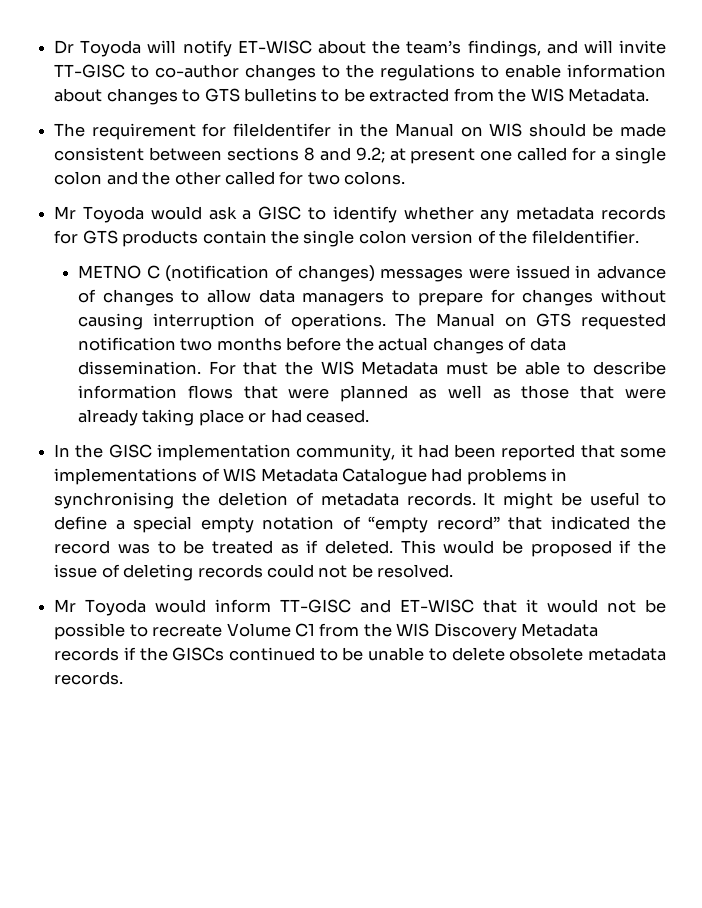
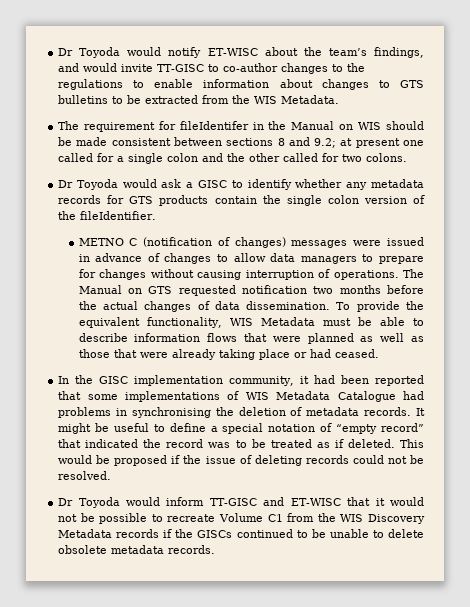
[54,40,177,57] Dr Toyoda will -> [58,47,162,58] Dr Toyoda would
[583,40,613,53] will -> [83,63,118,72] would
[54,206,77,219] Mr -> [58,180,74,188] Dr
[208,361,314,375] For that the -> [336,301,424,312] [78,317,222,328] To provide the equivalent functionality,
[200,517,254,533] empty -> (264, 428) none
[54,599,77,612] Mr -> [58,498,74,506] Dr

